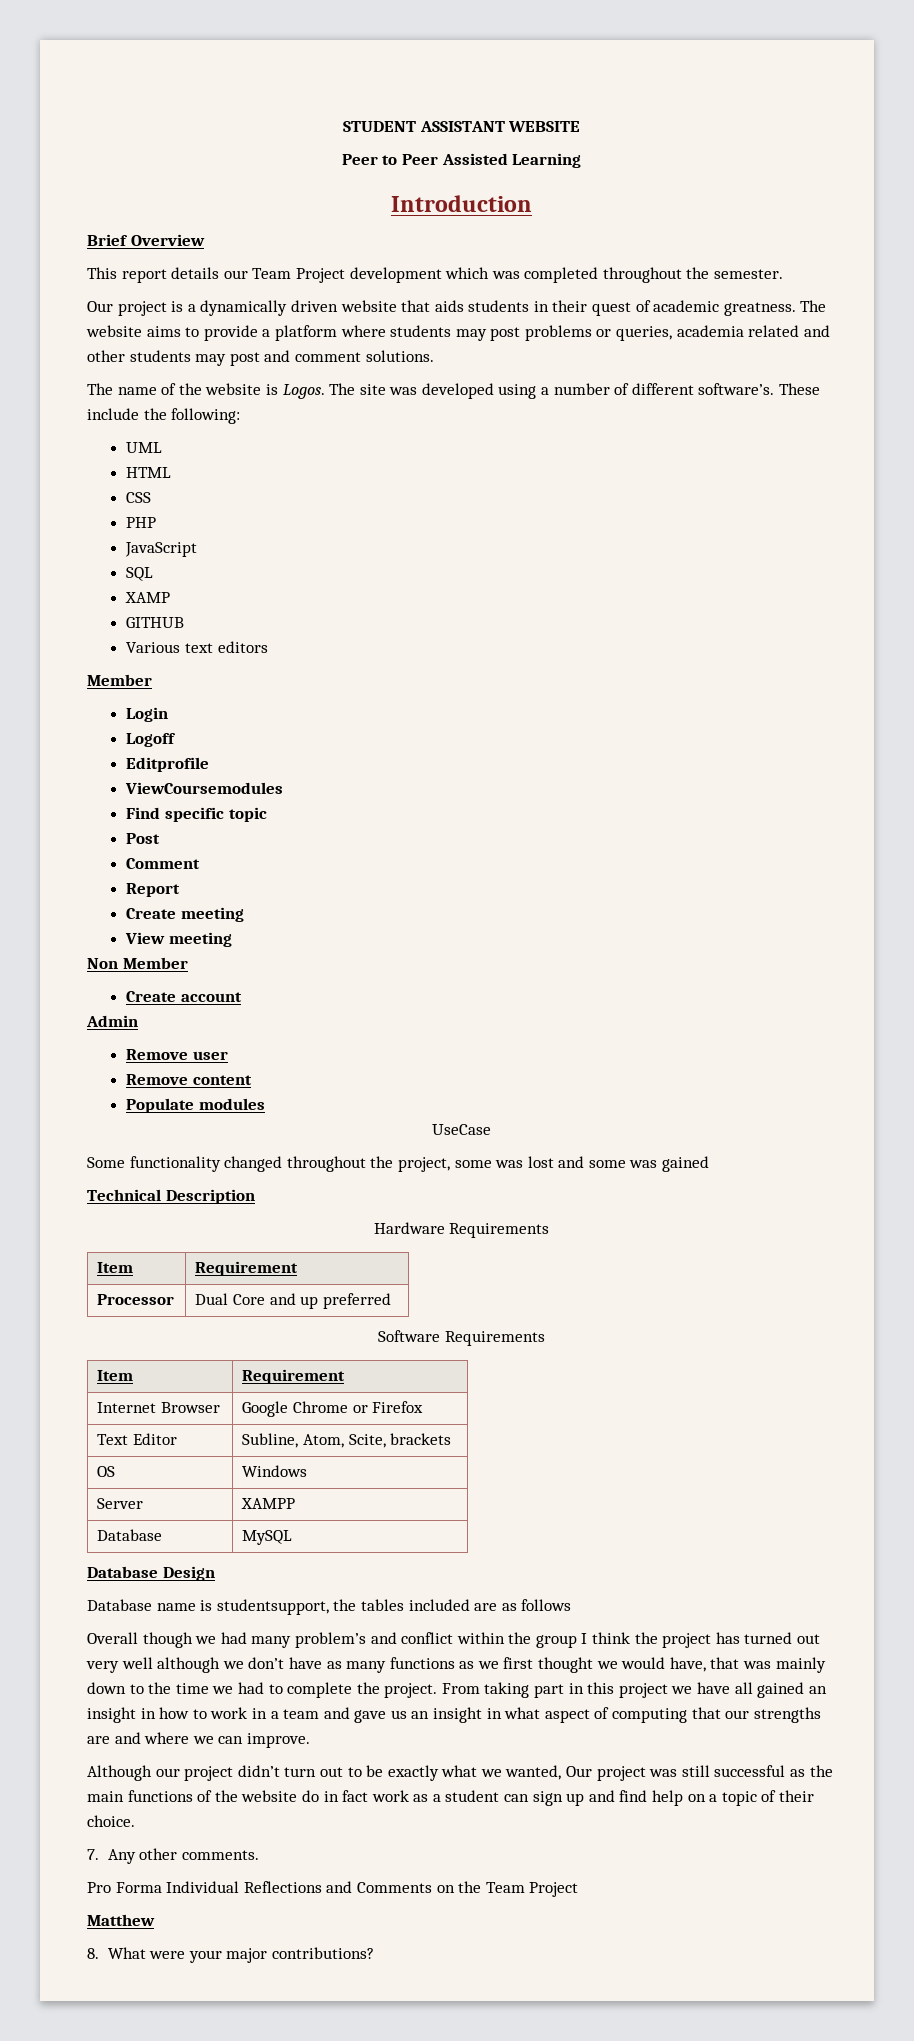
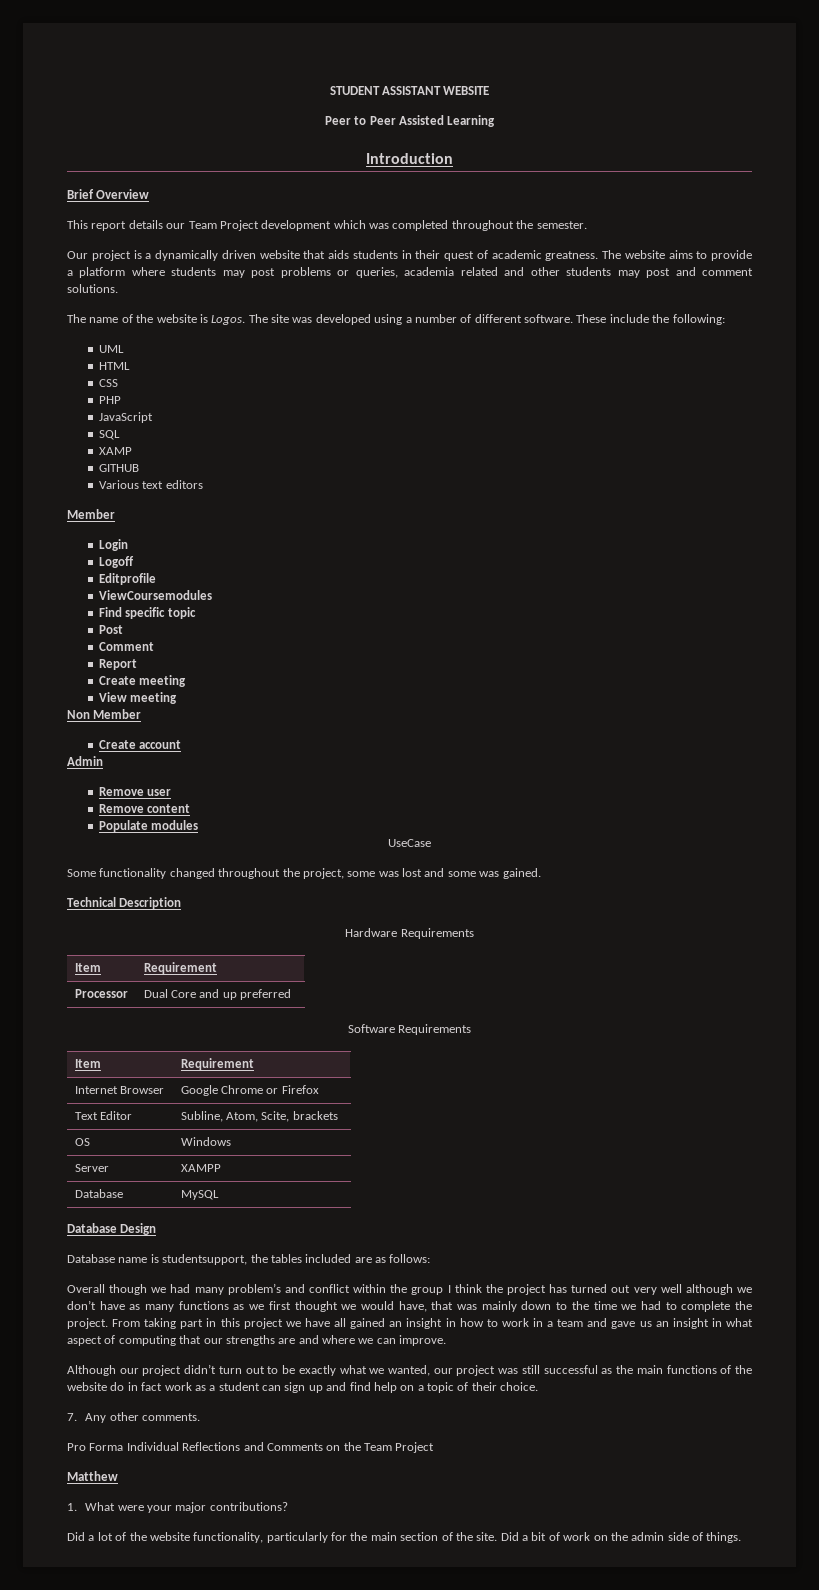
[698,383,775,395] software’s. -> [524,314,573,323] software.
[662,1156,710,1172] gained -> [502,868,541,879] gained.
[521,1599,572,1611] follows -> [389,1254,431,1263] follows:
[566,1766,593,1777] Our -> [433,1368,453,1374] our
[87,1948,99,1959] 8. -> [67,1503,77,1511] 1.
(375, 1953) none -> [67,1532,742,1543] // Did a lot of the website functionality, particularly for the main section of the site. Did a bit of work on the admin side of things.

